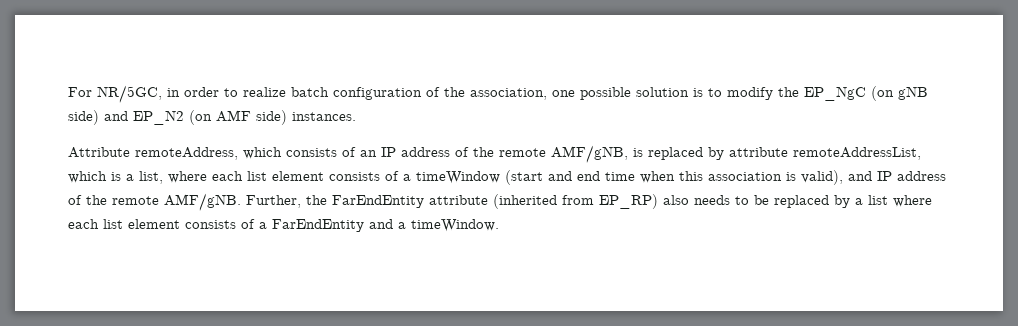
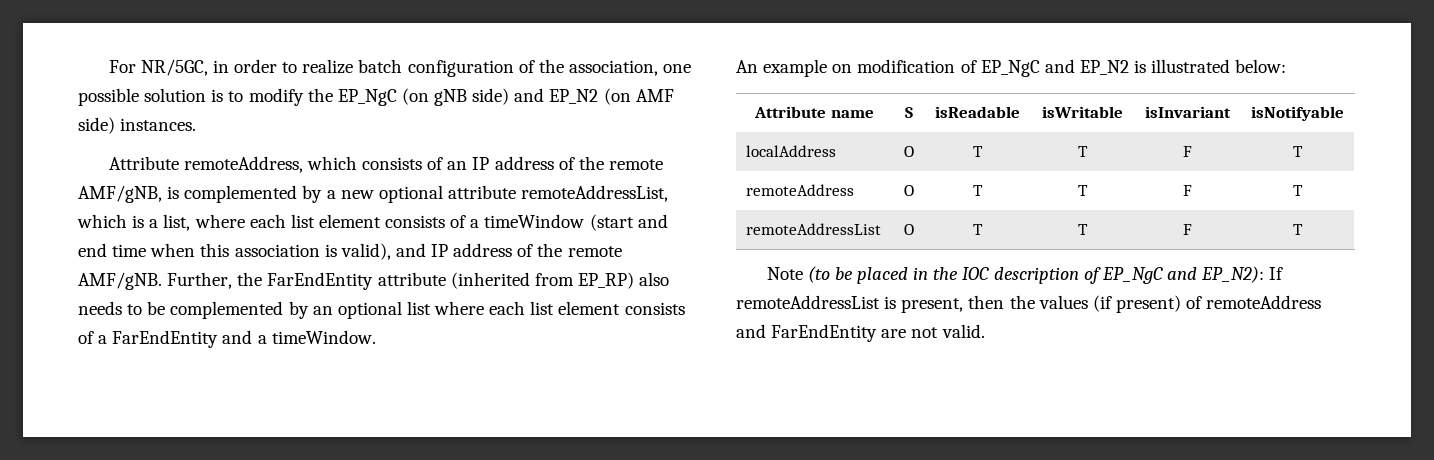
[648,147,724,160] replaced by -> [184,185,443,203] complemented by a new optional
[774,195,863,208] replaced by a -> [170,301,402,319] complemented by an optional
(499, 225) none -> [736,59,1287,77] [754,106,874,118] [904,107,913,118] [935,106,1020,118] [1041,106,1123,118] [1144,106,1231,118] [1251,106,1344,121] [746,145,837,157] [903,146,914,157] [973,146,983,157] [1077,146,1088,157] [1182,146,1192,157] [1293,146,1303,157] [746,184,855,196] [903,185,914,196] [973,185,983,196] [1077,185,1088,196] [1182,185,1192,196] [1293,185,1303,196] [746,223,882,235] [903,224,914,235] [973,224,983,235] [1077,224,1088,235] [1182,224,1192,235] [1293,224,1303,235] [766,266,1284,284] [736,295,1322,313] [736,324,985,342] // An example on modification of EP_NgC and EP_N2 is illustrated below: // Attribute name | S | isReadable | isWritable | isInvariant | isNotifyable // localAddress | O | T | T | F | T // remoteAddress | O | T | T | F | T // remoteAddressList | O | T | T | F | T // Note (to be placed in the IOC description of EP_NgC and EP_N2): If remoteAddressList is present, then the values (if present) of remoteAddress and FarEndEntity are not valid.

